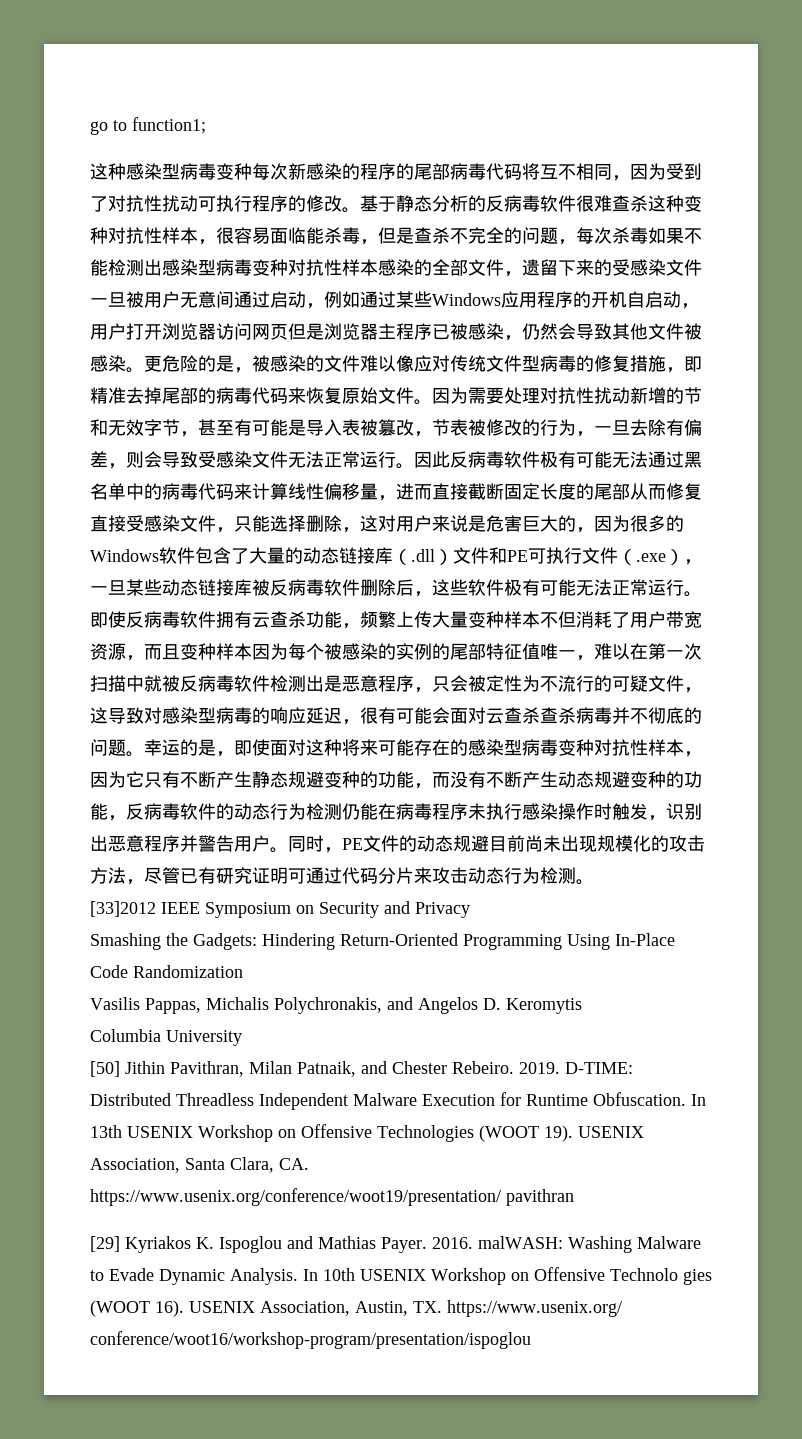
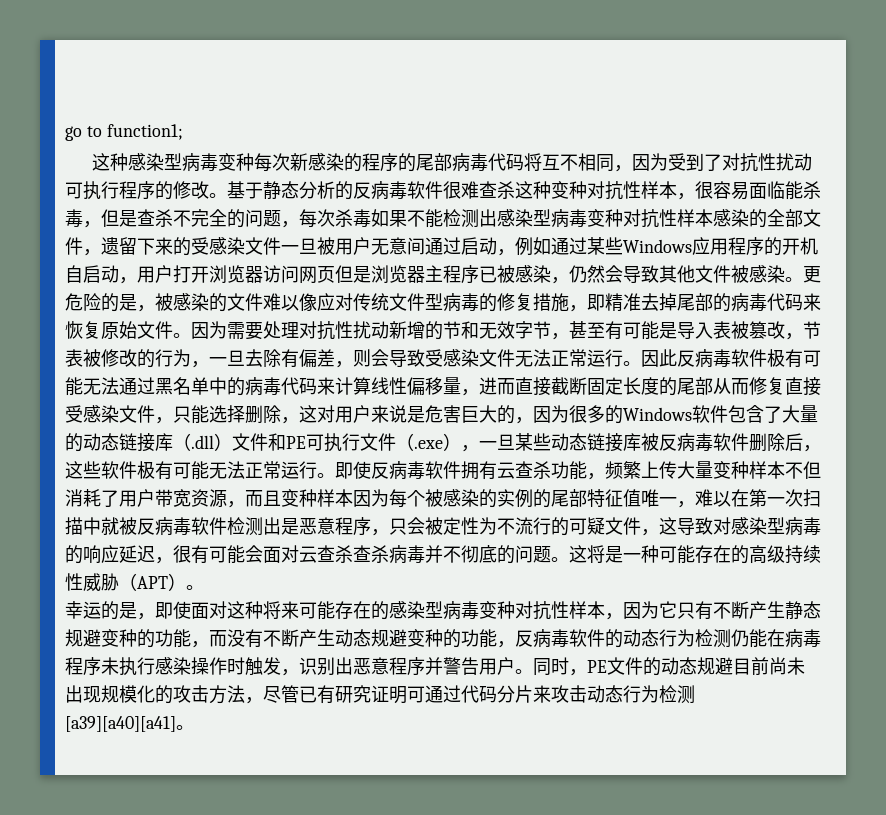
(144, 754) none -> [569,545,821,564] [65,573,204,591] 这将是一种可能存在的高级持续性威胁（APT）。 //
[576,879,594,885] [90,901,470,918] [90,933,675,950] [90,965,243,978] [90,997,582,1014] [90,1029,242,1046] [90,1061,633,1077] [90,1092,706,1110] [90,1124,644,1142] [90,1157,309,1173] [90,1188,574,1206] [90,1236,701,1253] [90,1267,712,1285] [90,1300,622,1317] [90,1331,531,1349] 。 // [33]2012 IEEE Symposium on Security and Privacy // Smashing the Gadgets: Hindering Return-Oriented Programming Using In-Place Code Randomization // Vasilis Pappas, Michalis Polychronakis, and Angelos D. Keromytis // Columbia University // [50] Jithin Pavithran, Milan Patnaik, and Chester Rebeiro. 2019. D-TIME: Distributed Threadless Independent Malware Execution for Runtime Obfuscation. In 13th USENIX Workshop on Offensive Technologies (WOOT 19). USENIX Association, Santa Clara, CA. https://www.usenix.org/conference/woot19/presentation/ pavithran // [29] Kyriakos K. Ispoglou and Mathias Payer. 2016. malWASH: Washing Malware to Evade Dynamic Analysis. In 10th USENIX Workshop on Offensive Technolo gies (WOOT 16). USENIX Association, Austin, TX. https://www.usenix.org/ conference/woot16/workshop-program/presentation/ispoglou -> [65,716,194,732] [a39][a40][a41]。

